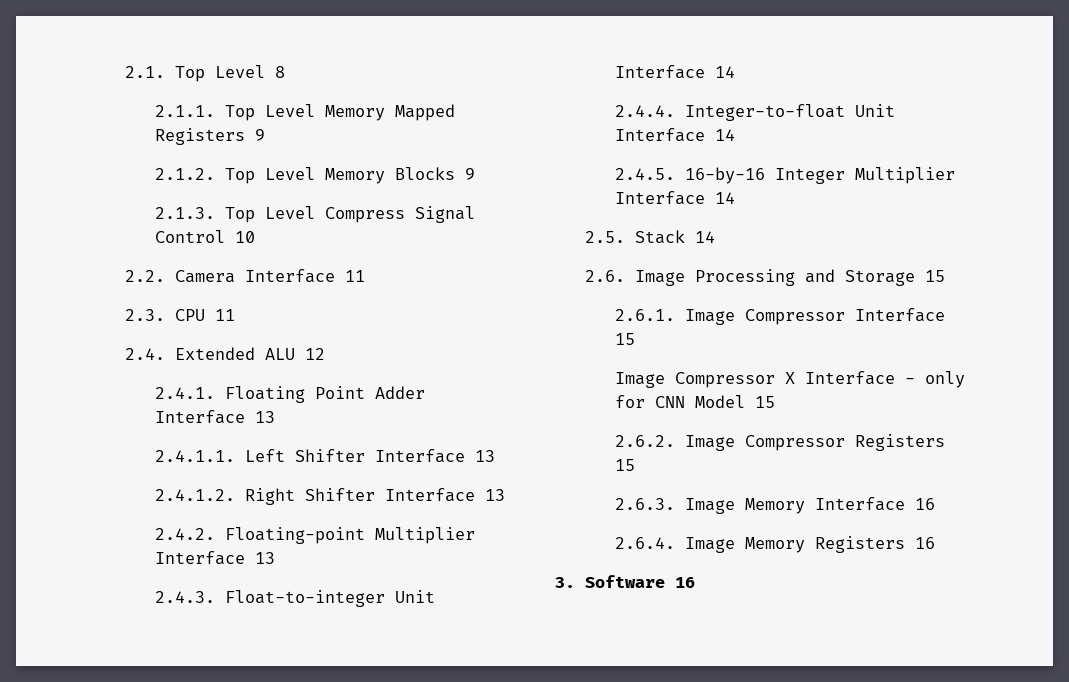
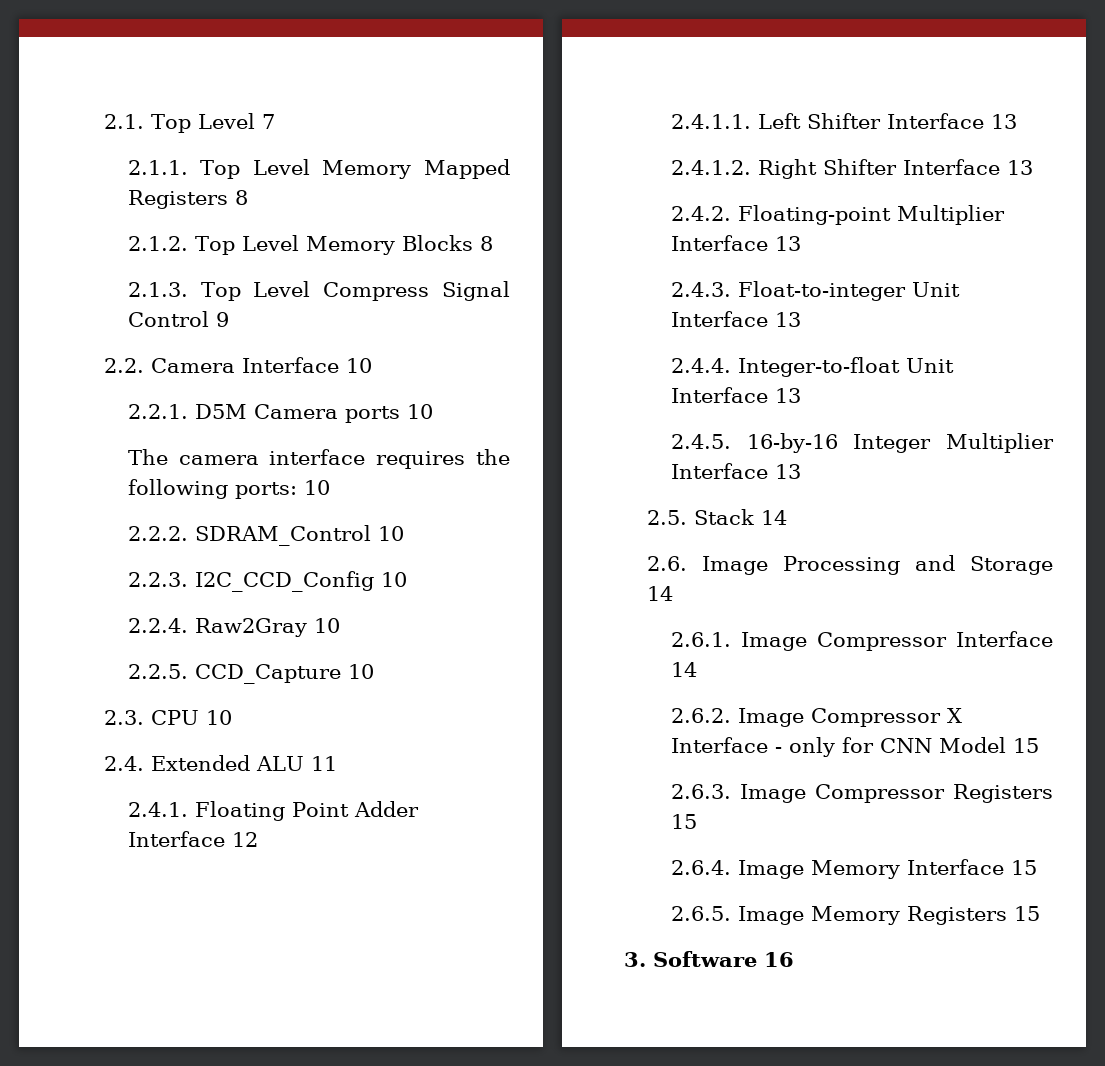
[275,66,286,78] 8 -> [262,114,276,129] 7
[255,129,266,141] 9 -> [234,190,248,205] 8
[465,168,476,180] 9 -> [479,236,493,251] 8
[235,231,256,243] 10 -> [215,312,229,327] 9
[345,270,366,282] 11 -> [346,358,373,373] [127,404,433,423] [127,449,510,469] [127,479,330,499] [127,525,404,546] [127,571,407,592] [127,618,340,637] [127,664,374,684] 10 // 2.2.1. D5M Camera ports 10 // The camera interface requires the following ports: 10 // 2.2.2. SDRAM_Control 10 // 2.2.3. I2C_CCD_Config 10 // 2.2.4. Raw2Gray 10 // 2.2.5. CCD_Capture 10
[215,309,236,321] 11 -> [206,710,233,725] 10
[305,348,326,360] 12 -> [311,756,338,771] 11
[255,411,276,423] 13 -> [231,832,258,847] 12
[715,66,736,78] 14 -> [774,312,801,327] 13
[715,129,736,141] 14 -> [774,388,801,403] 13
[715,192,736,204] 14 -> [774,464,801,479] 13
[925,270,946,282] 15 -> [647,586,674,601] 14
[615,333,636,345] 15 // -> [670,662,697,677] [670,708,731,723] 14 // 2.6.2.
[615,435,676,447] 2.6.2. -> [670,784,731,799] 2.6.3.
[615,498,676,510] 2.6.3. -> [670,860,731,875] 2.6.4.
[915,498,936,510] [615,537,676,549] 16 // 2.6.4. -> [1010,860,1037,875] [670,906,731,921] 15 // 2.6.5.
[915,537,936,549] 16 -> [1013,906,1040,921] 15

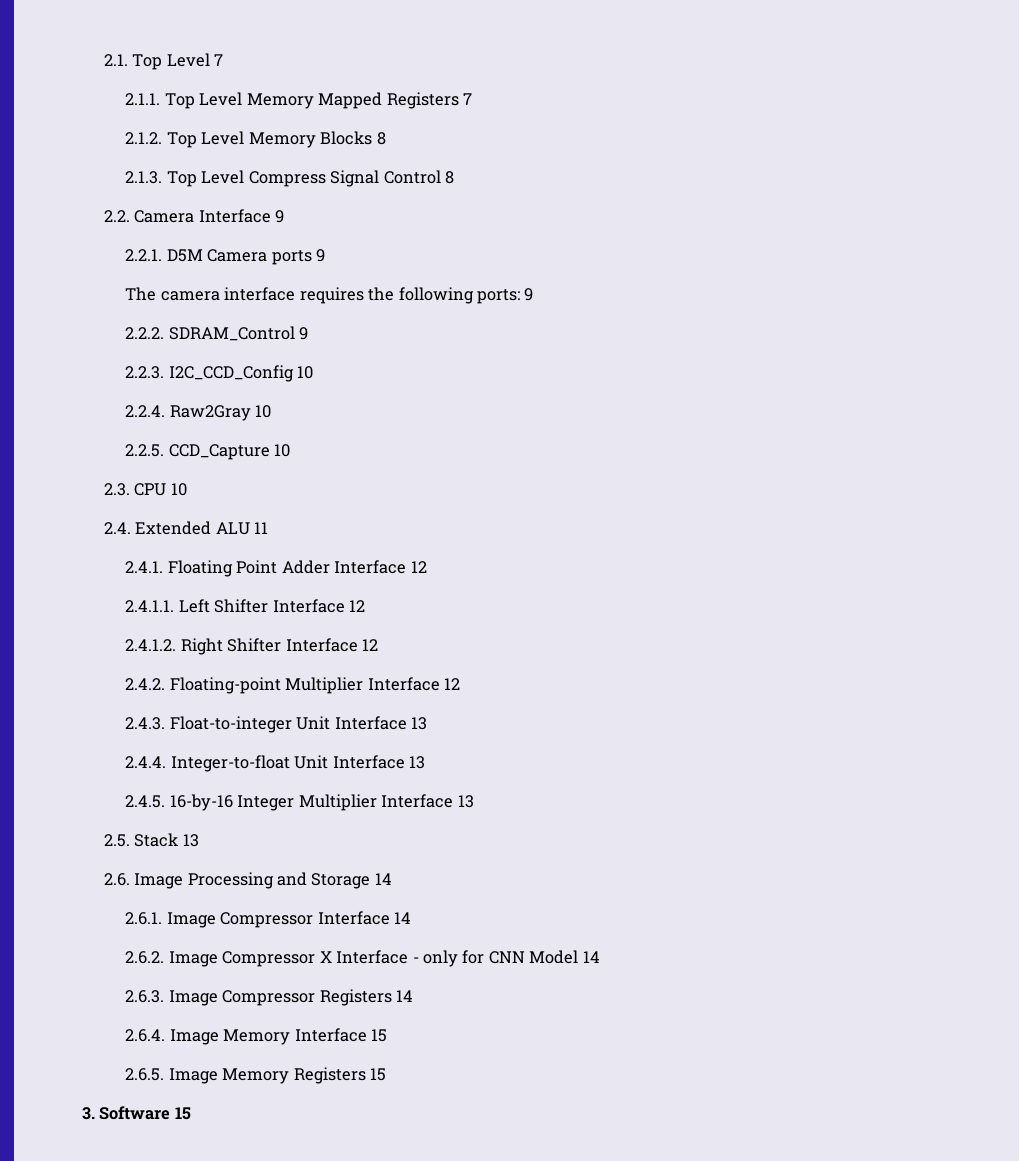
[234,190,248,205] 8 -> [463,93,473,105] 7
[215,312,229,327] 9 -> [445,171,455,184] 8
[346,358,373,373] 10 -> [275,210,285,223] 9
[406,404,433,419] 10 -> [316,249,326,262] 9
[303,480,330,495] 10 -> [524,288,534,301] 9
[377,526,404,541] 10 -> [299,327,309,340] 9
[990,114,1017,129] 13 -> [349,600,366,612] 12
[1006,160,1033,175] 13 -> [362,639,379,651] 12
[774,236,801,251] 13 -> [444,678,461,690] 12
[761,510,788,525] 14 -> [182,834,199,847] 13
[1012,738,1039,753] 15 -> [582,951,600,963] 14
[670,814,697,829] 15 -> [396,990,414,1002] 14
[764,952,794,967] 16 -> [174,1107,191,1120] 15

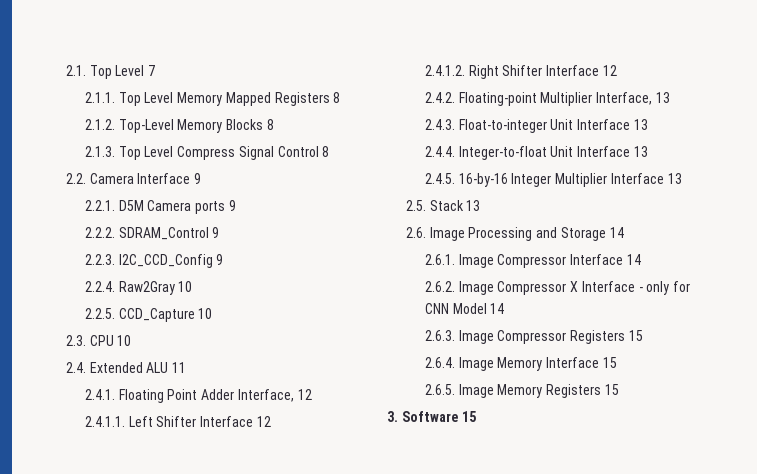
[463,93,473,105] 7 -> [333,92,341,103] 8
[166,131,245,148] Top Level -> [118,119,174,133] Top-Level
[125,287,534,304] // The camera interface requires the following ports: 9 -> (236, 205) none
[297,366,314,379] 10 -> [216,254,224,265] 9
[334,560,407,574] Interface -> [237,389,294,402] Interface,
[367,677,461,691] Interface 12 -> [596,92,670,105] Interface, 13
[396,990,414,1002] 14 -> [628,330,643,341] 15

